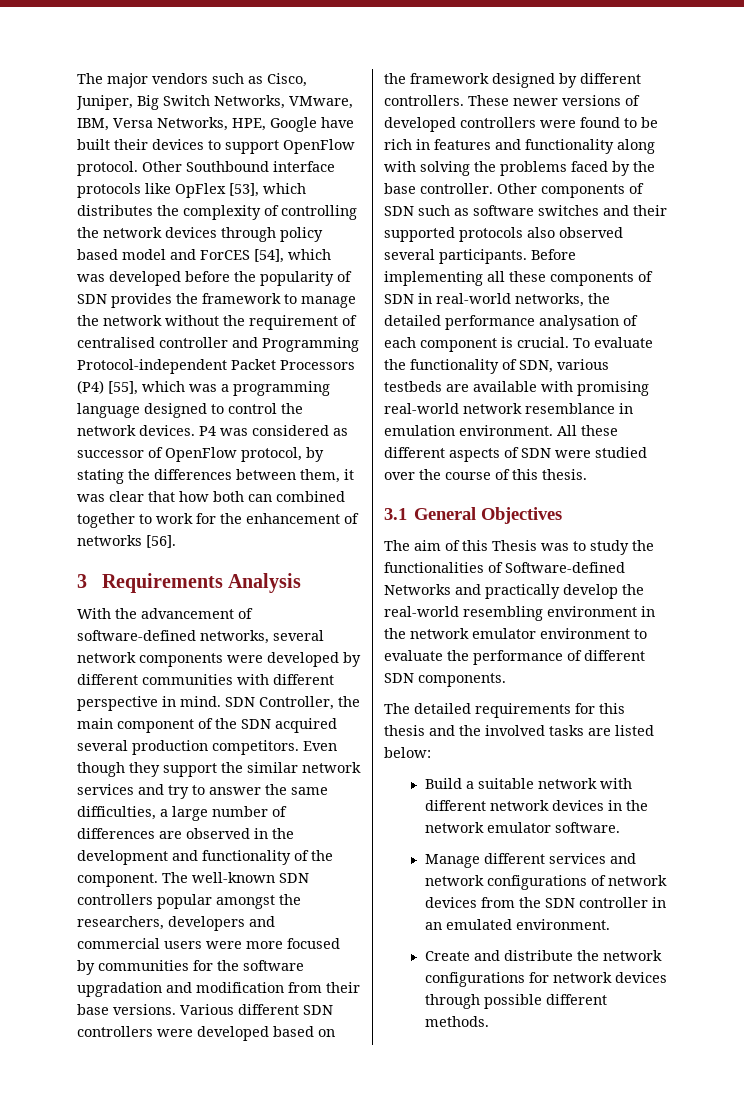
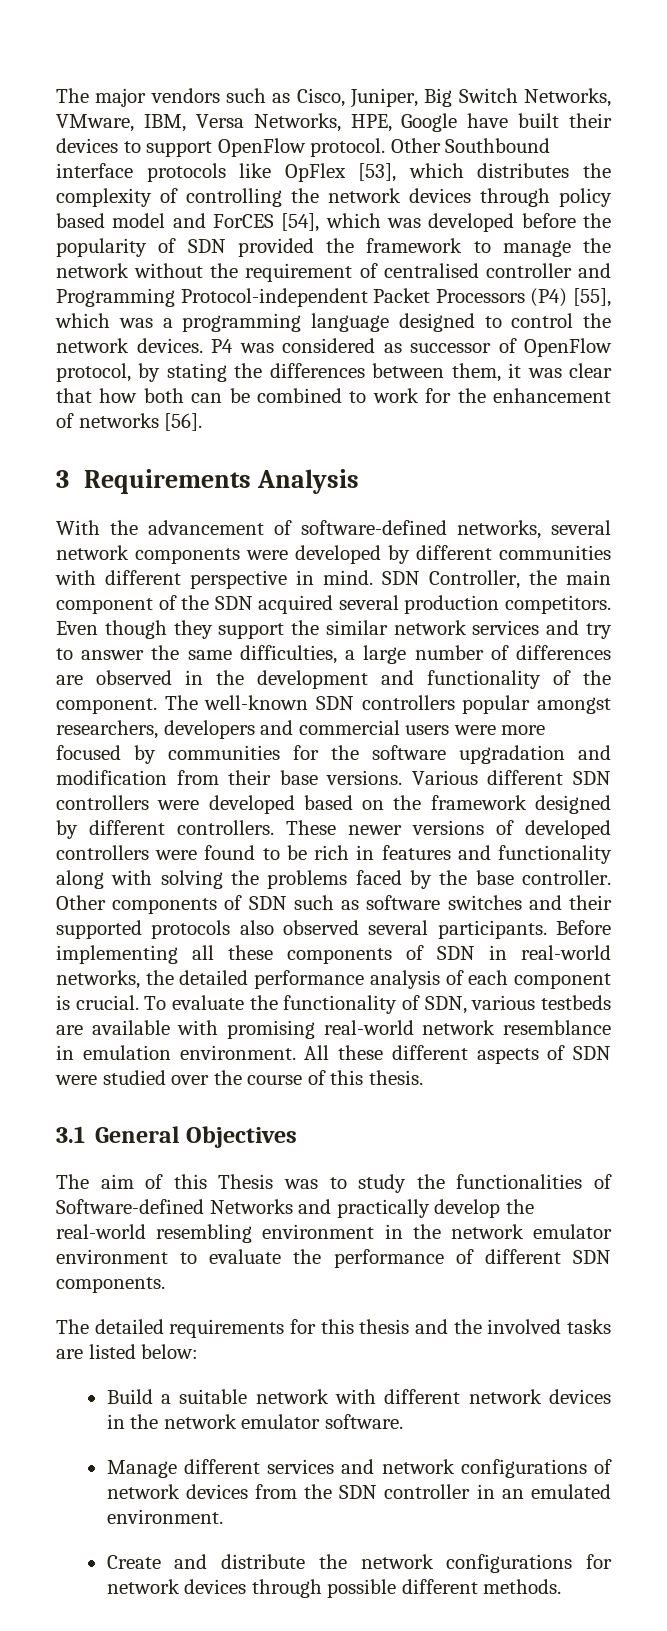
[111,293,172,308] provides -> [237,238,314,257] provided
[276,491,345,502] [77,513,135,528] combined together -> [229,388,342,403] be combined
[279,894,301,905] the -> (611, 705) none
[539,315,619,330] analysation -> [369,970,440,989] analysis

